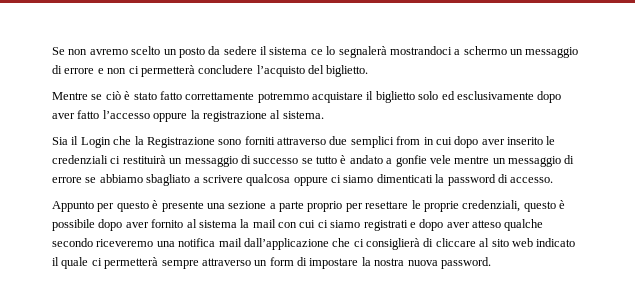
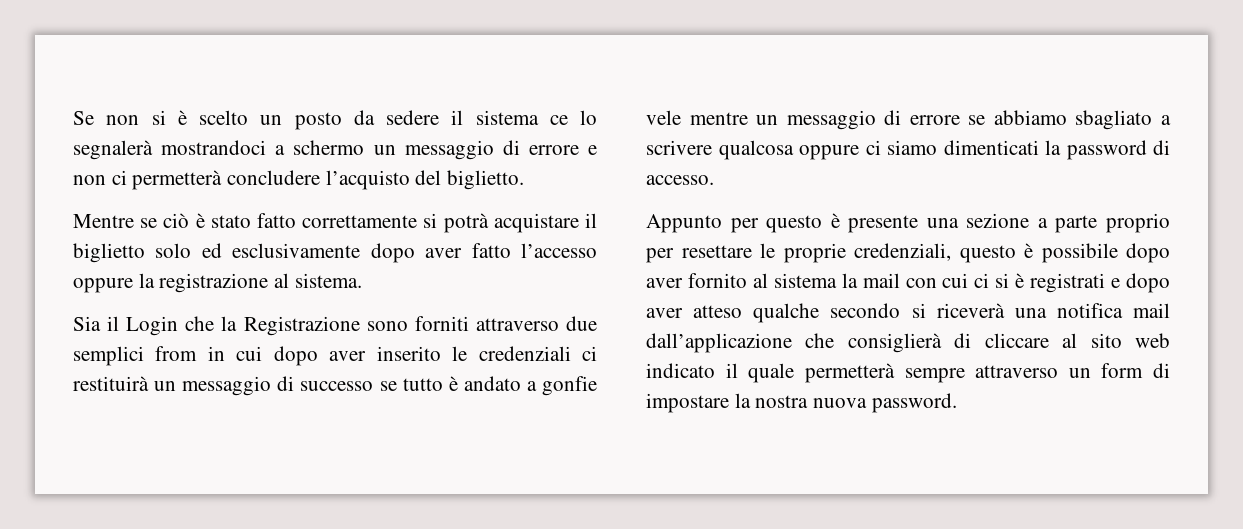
[89,49,128,55] avremo -> [151,110,187,125] si è
[257,92,309,103] potremmo -> [423,213,489,233] si potrà
[330,220,361,228] siamo -> [995,273,1025,288] si è
[96,239,154,247] riceveremo -> [911,303,1005,318] si riceverà
[353,239,364,247] ci -> (835, 340) none
[91,258,102,266] ci -> (795, 373) none

